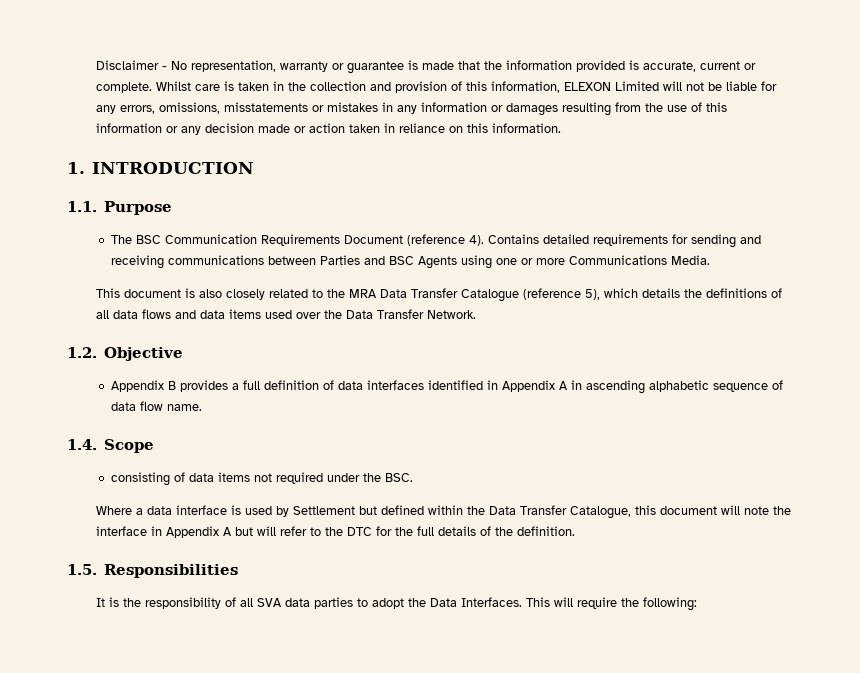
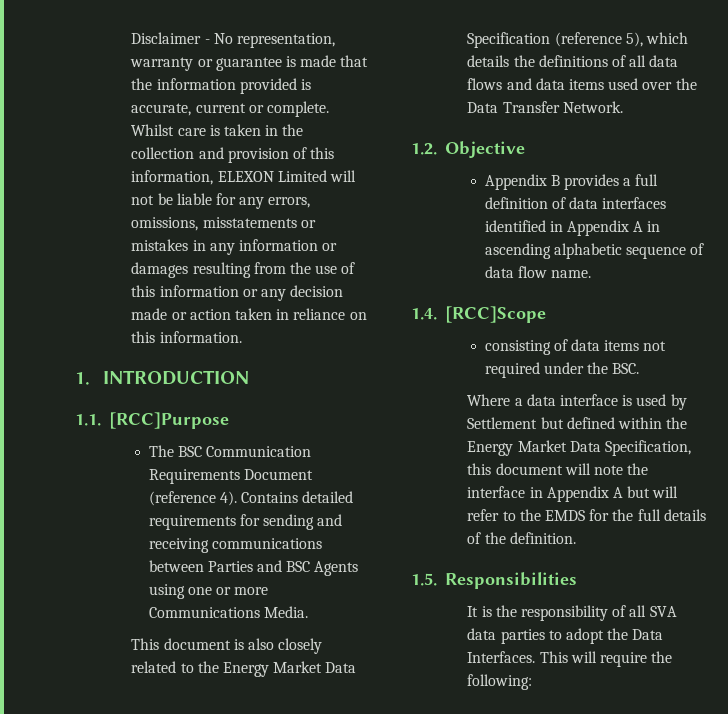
[103,201,172,215] Purpose -> [108,412,229,429] [RCC]Purpose
[349,288,520,302] MRA Data Transfer Catalogue -> [223,661,357,677] [467,32,551,48] Energy Market Data Specification
[103,439,154,453] Scope -> [444,306,546,323] [RCC]Scope
[489,505,632,519] Data Transfer Catalogue, -> [467,440,692,456] Energy Market Data Specification,
[347,527,373,536] DTC -> [545,510,586,521] EMDS

